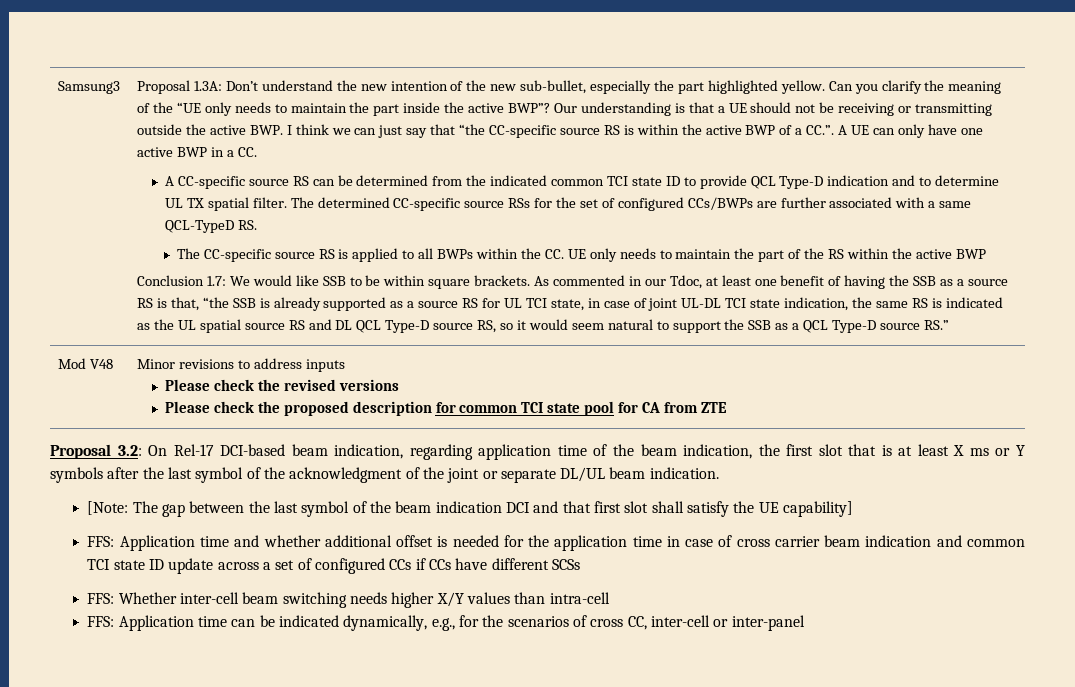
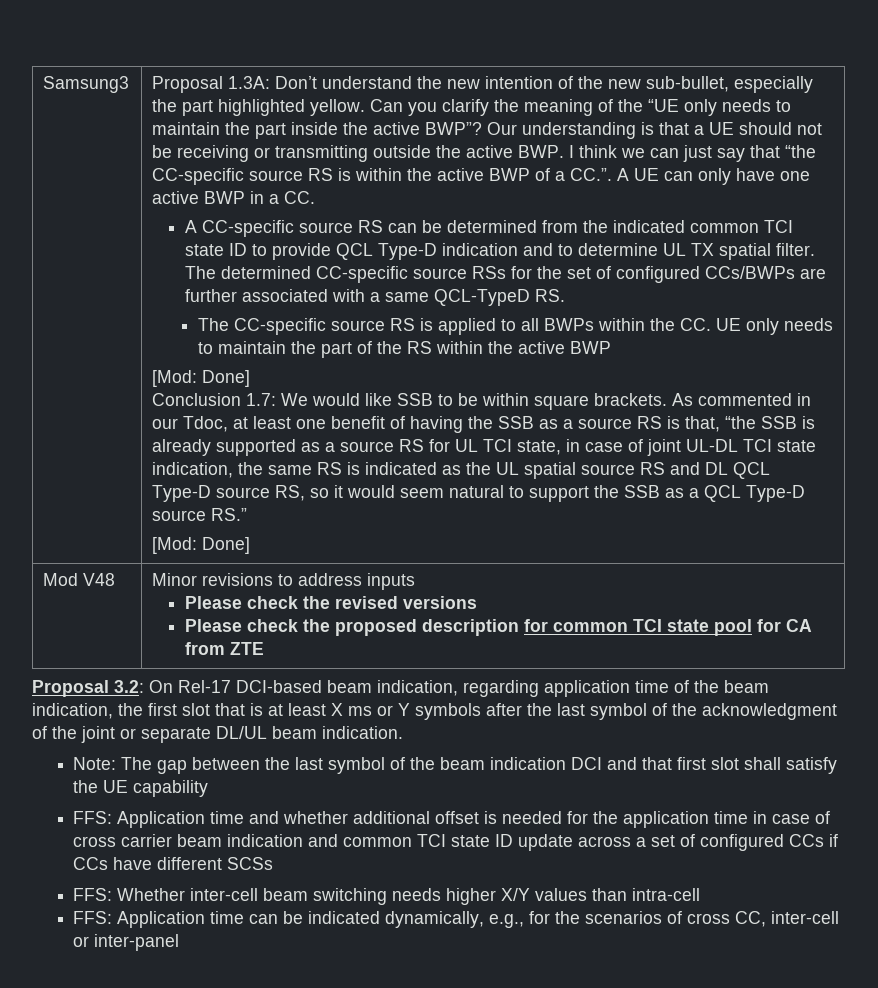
(986, 254) none -> [152,370,251,387] // [Mod: Done]
(949, 325) none -> [152,537,251,554] // [Mod: Done]
[87,501,129,515] [Note: -> [73,757,117,770] Note:
[782,501,853,517] capability] -> [133,780,209,797] capability

